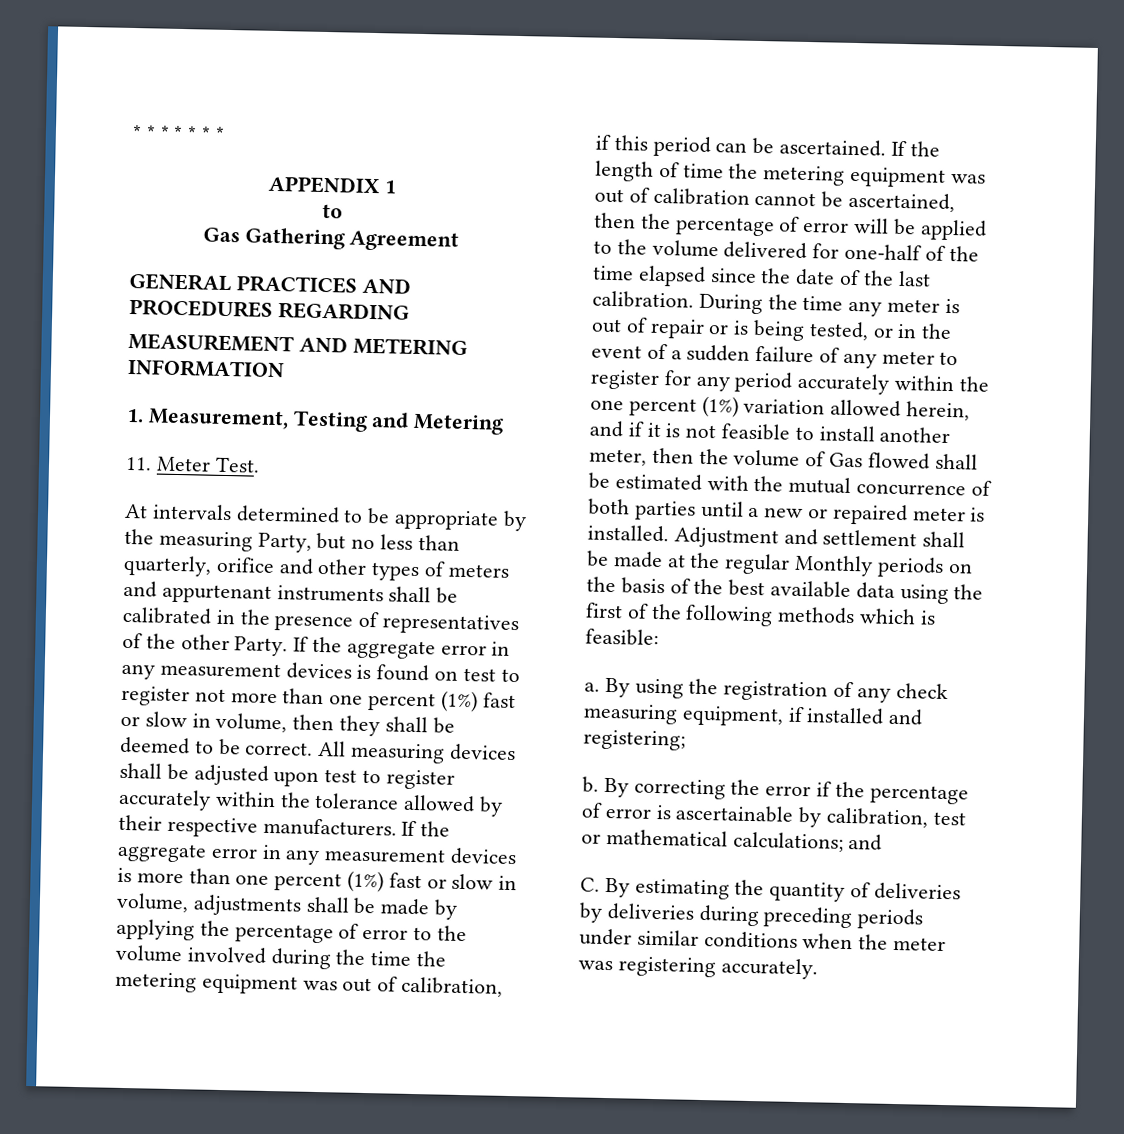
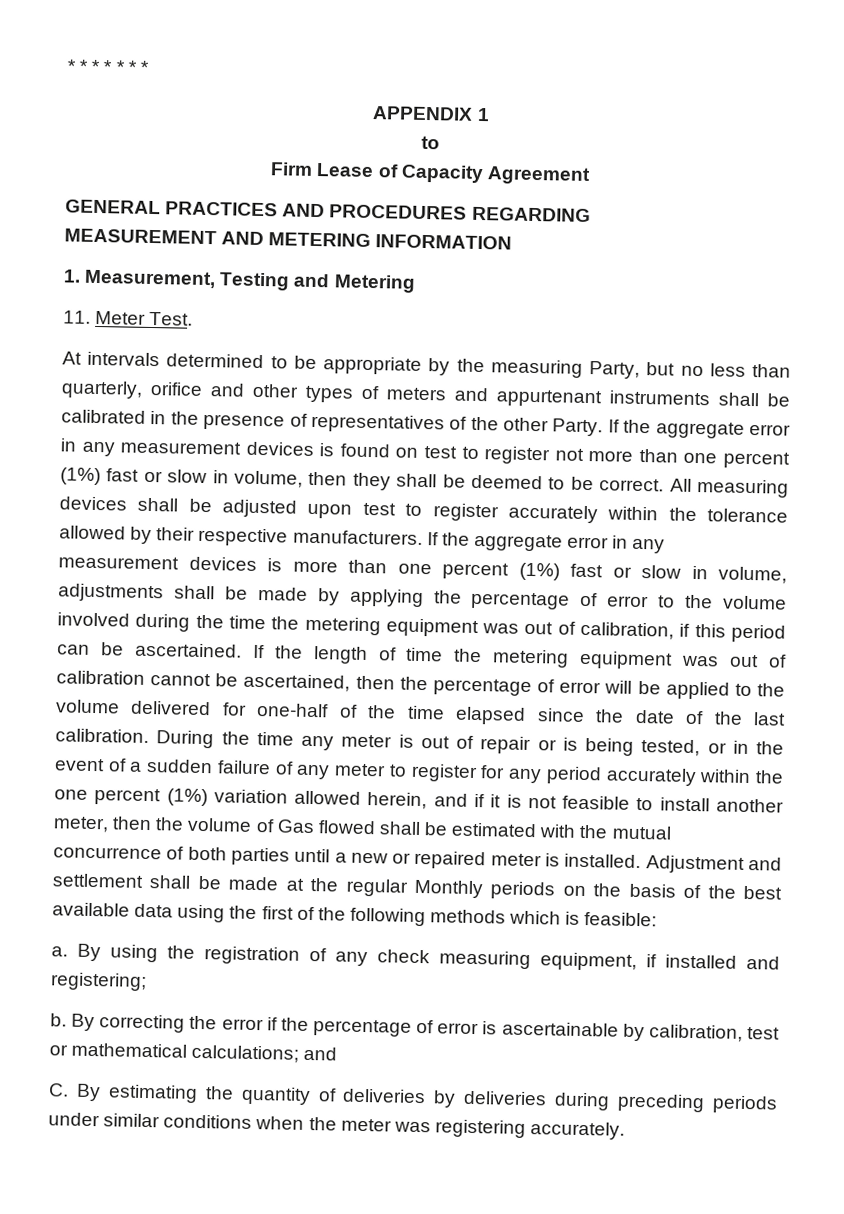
[202,227,345,250] Gas Gathering -> [270,162,484,184] Firm Lease of Capacity

